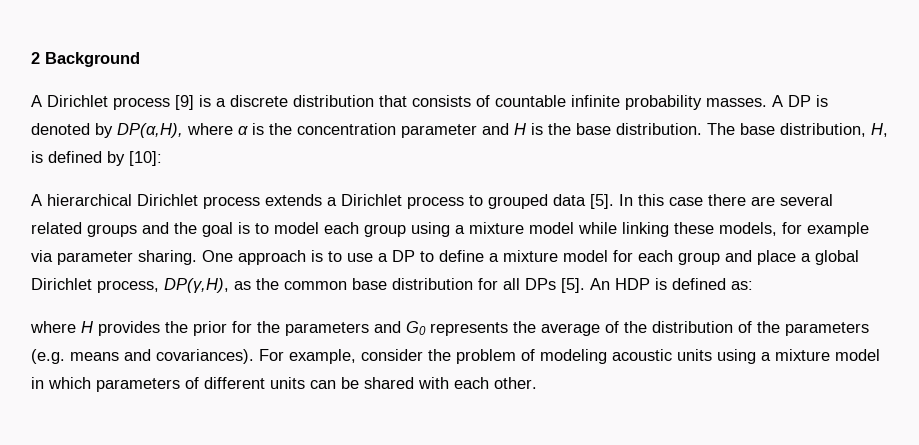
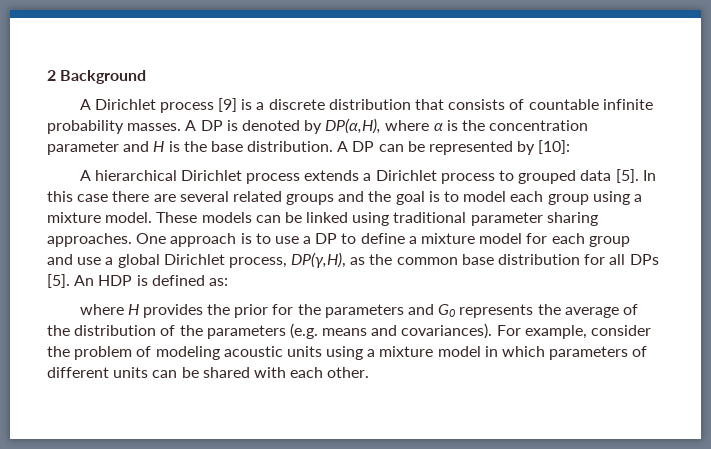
[707,123,888,137] [31,151,102,163] The base distribution, H, is defined -> [337,141,514,155] A DP can be represented
[529,222,869,237] [31,250,197,265] model while linking these models, for example via parameter sharing. -> [105,212,598,226] [47,233,132,247] model. These models can be linked using traditional parameter sharing approaches.
[757,250,796,265] place -> [77,257,102,265] use

